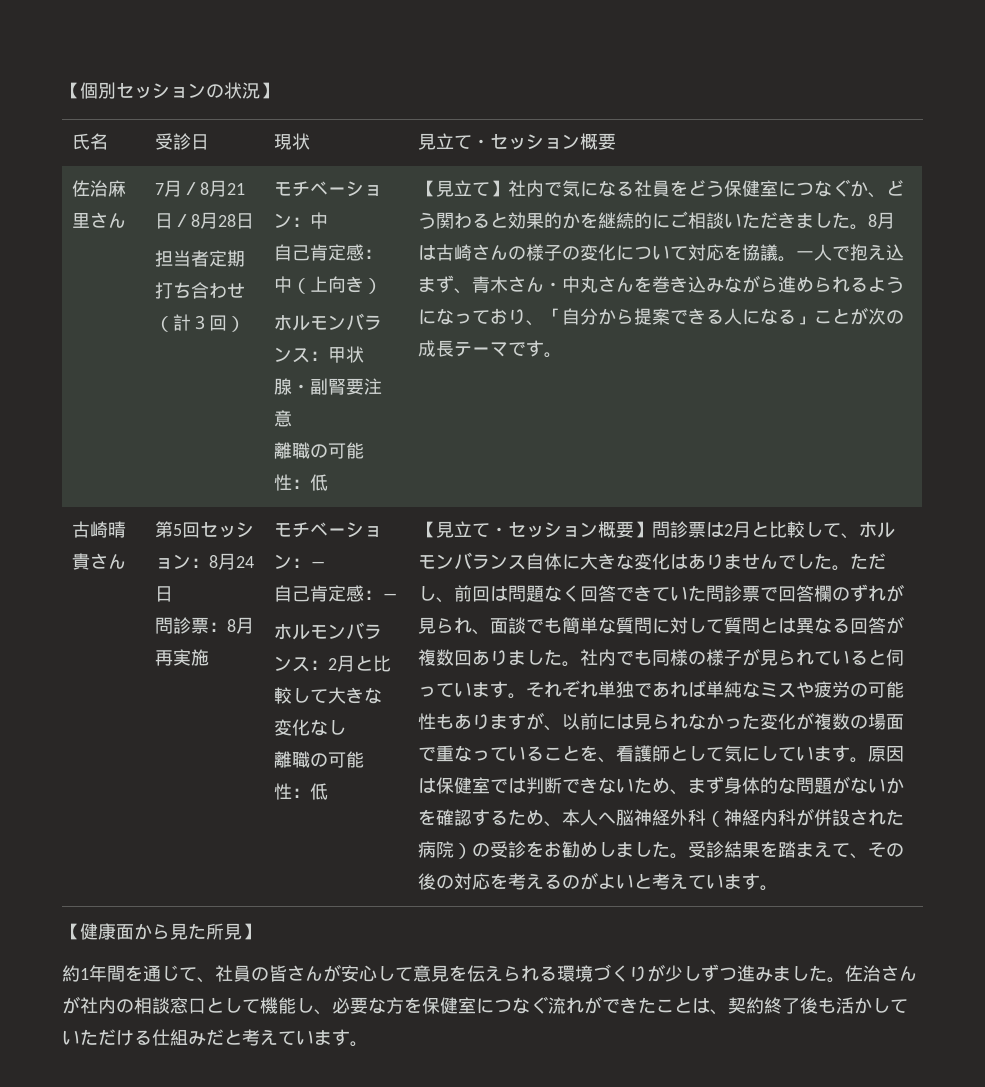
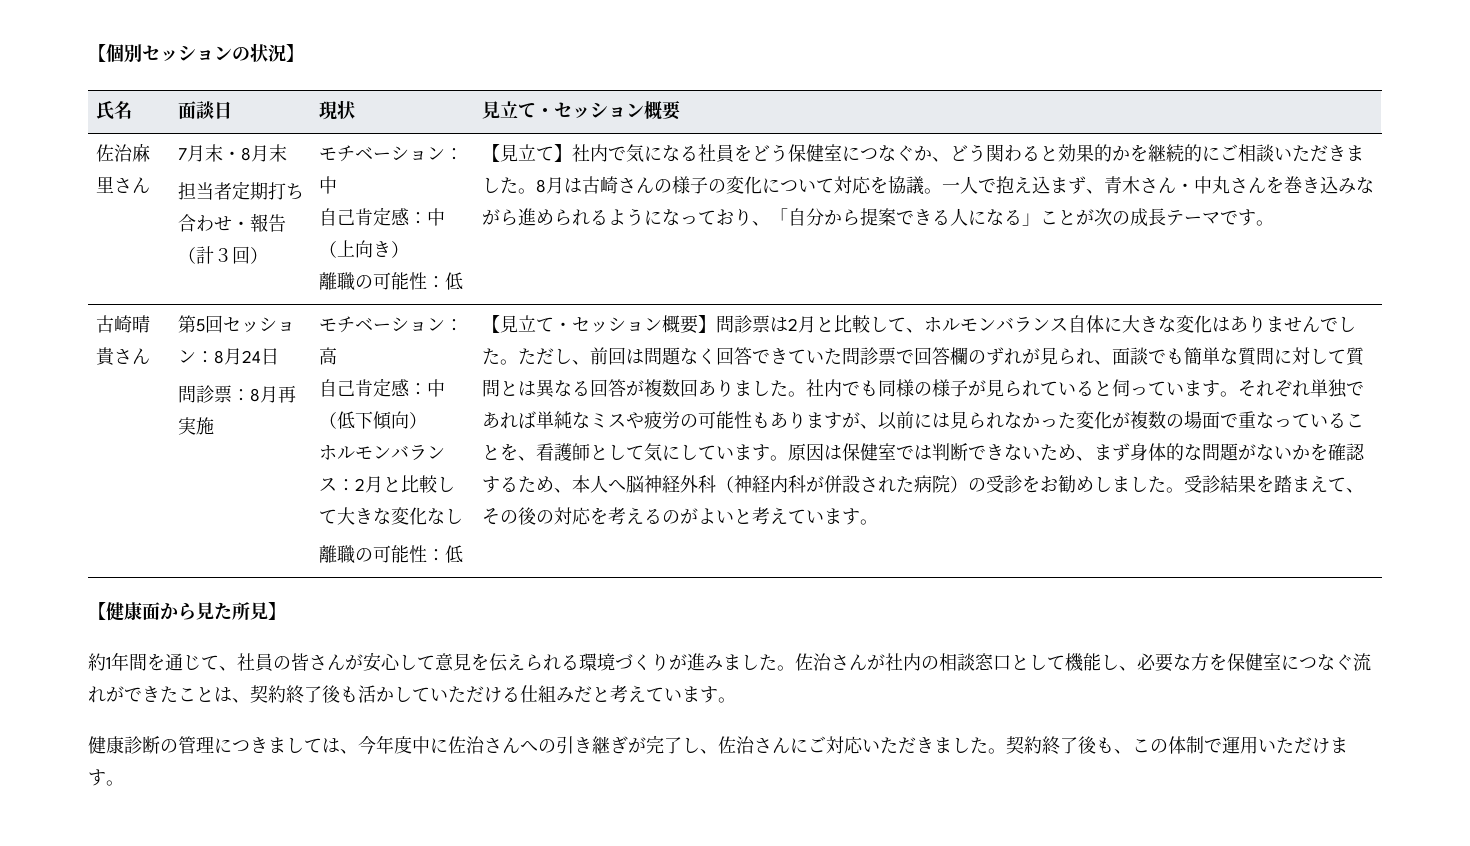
[155,133,192,150] 受診 -> [177,101,215,119] 面談
[182,180,246,197] [155,212,255,229] ／8月21日／8月28日 -> [204,144,287,162] 末・8月末
(246, 290) none -> [231,213,286,232] ・報告
[274,313,383,331] [274,346,365,363] [274,378,383,395] [274,410,293,427] // ホルモンバランス：甲状腺・副腎要注意 -> (409, 249) none
[310,561,327,568] [274,585,399,602] ― // 自己肯定感：― -> [318,347,337,365] [318,378,445,397] [318,411,427,430] 高 // 自己肯定感：中（低下傾向）
[665,964,737,982] 少しずつ -> (687, 662) none
(368, 1044) none -> [88,735,1348,755] [88,769,124,786] // 健康診断の管理につきましては、今年度中に佐治さんへの引き継ぎが完了し、佐治さんにご対応いただきました。契約終了後も、この体制で運用いただけます。

